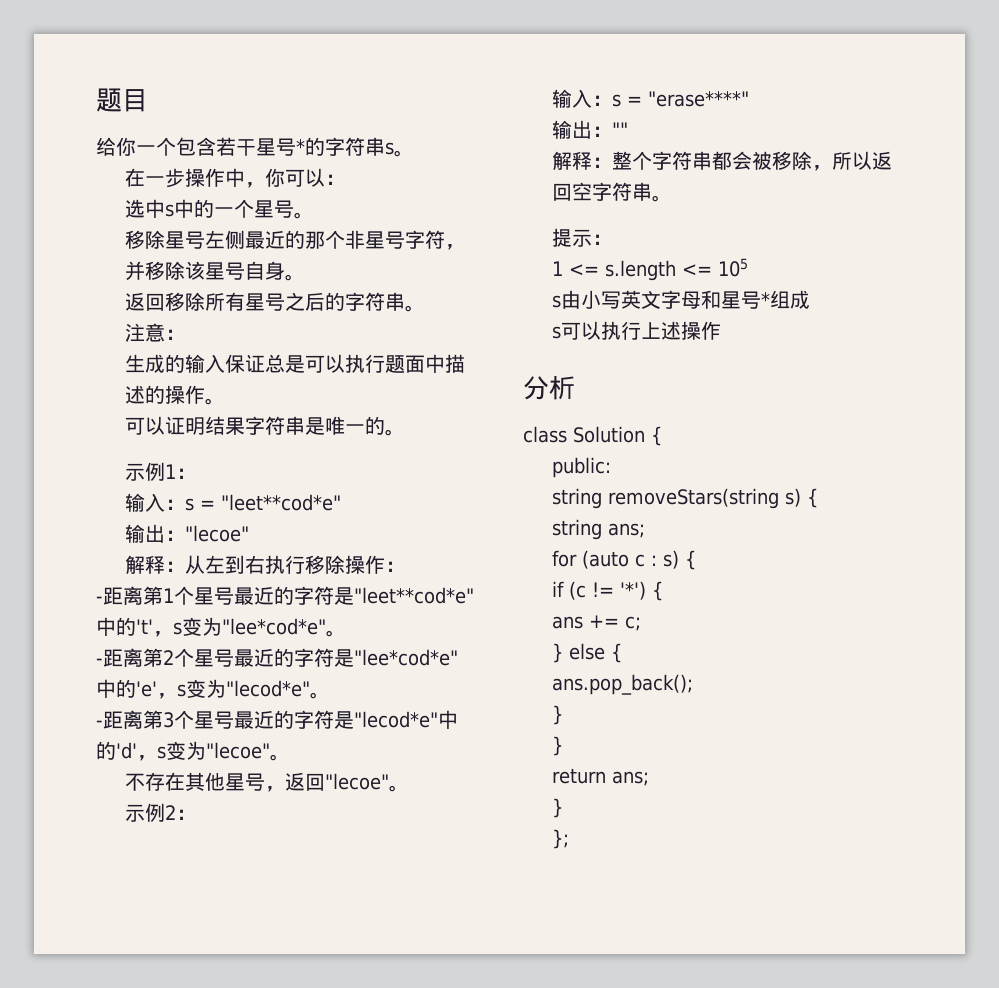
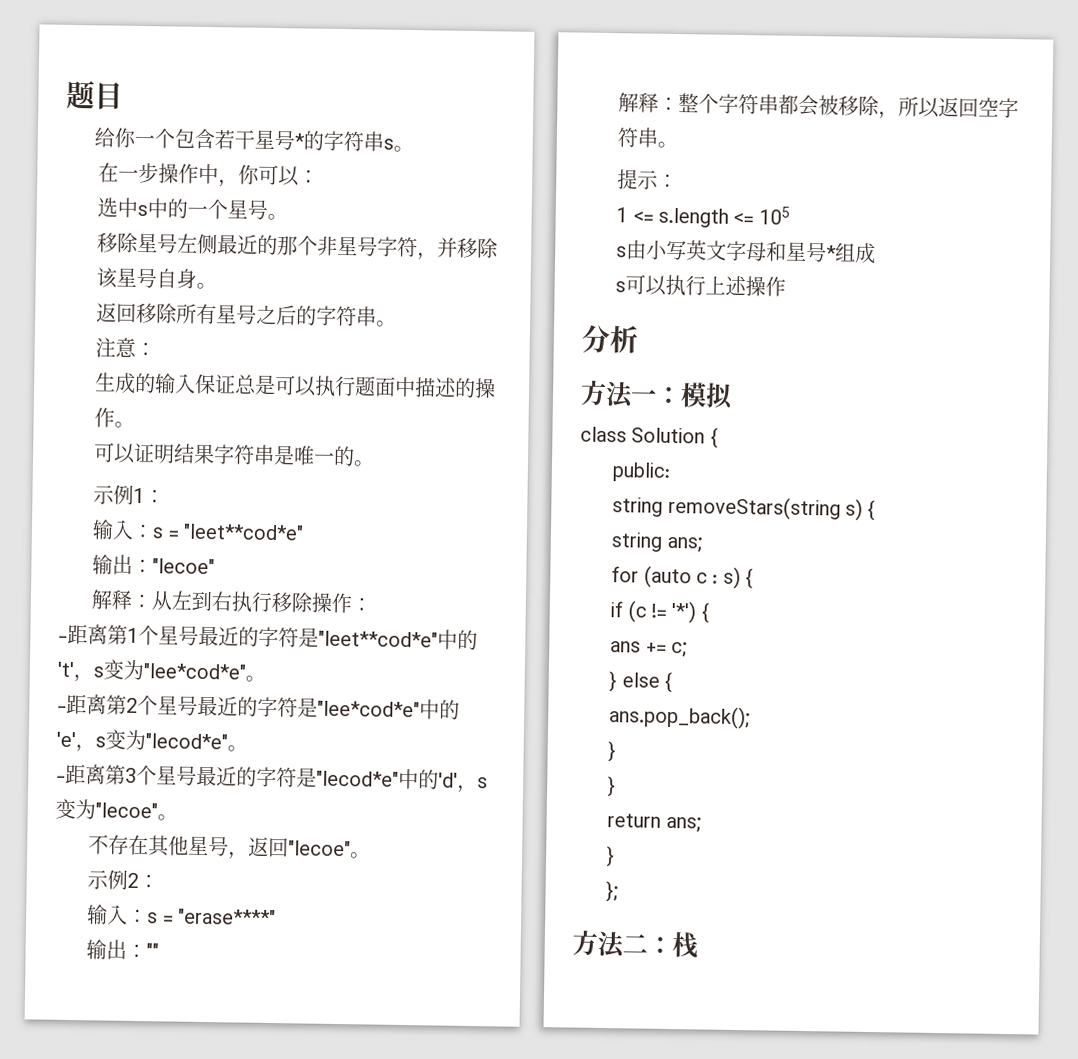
(575, 387) none -> [580,380,734,409] // 方法一：模拟
(569, 839) none -> [572,930,698,959] // 方法二：栈

